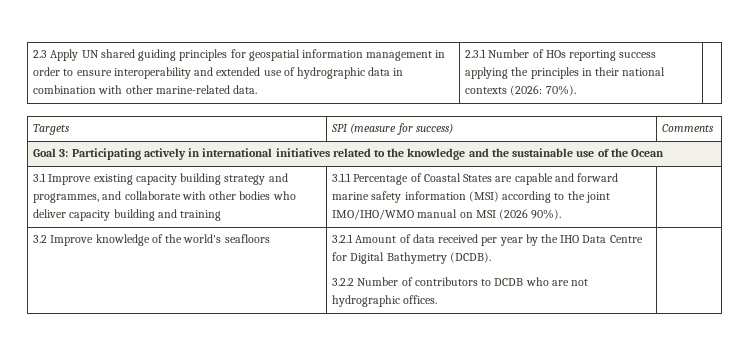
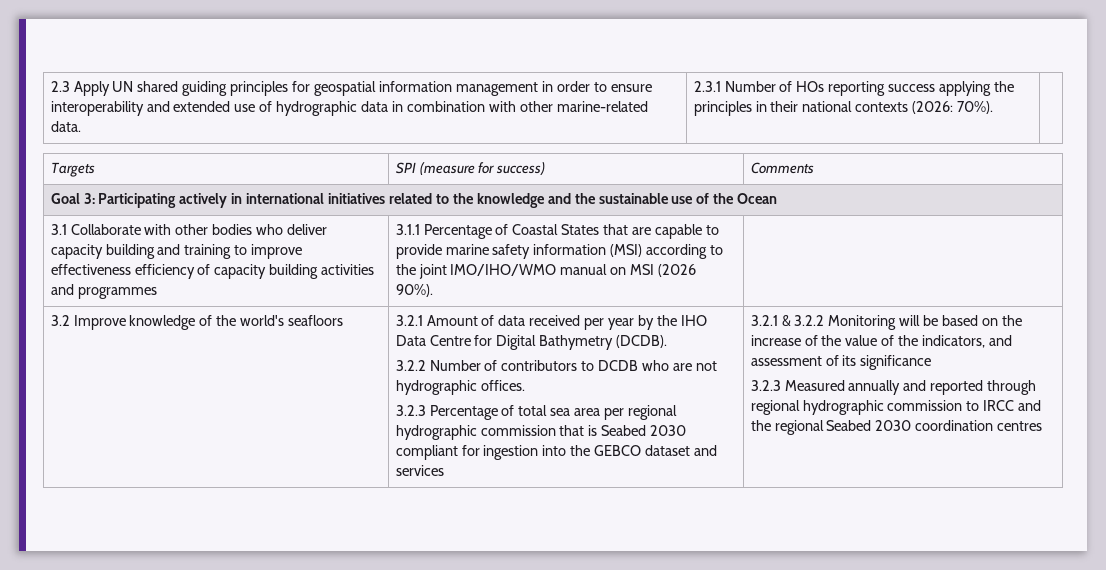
[48,173,288,185] [33,191,181,203] Improve existing capacity building strategy and programmes, and collaborate -> [70,224,141,235] Collaborate
(222, 215) none -> [234,244,303,259] [50,264,375,279] [50,284,157,299] to improve effectiveness efficiency of capacity building activities and programmes
(493, 178) none -> [603,224,629,235] that
[554,173,619,182] and forward -> [705,225,719,235] [395,244,442,259] to provide
(438, 299) | -> [395,405,678,420] [395,425,687,440] [395,445,718,460] [395,465,444,476] [750,315,1022,330] [750,335,1013,348] [750,355,932,370] [750,380,1037,395] [750,400,1042,415] [750,420,1043,435] // 3.2.3 Percentage of total sea area per regional hydrographic commission that is Seabed 2030 compliant for ingestion into the GEBCO dataset and services | 3.2.1 & 3.2.2 Monitoring will be based on the increase of the value of the indicators, and assessment of its significance // 3.2.3 Measured annually and reported through regional hydrographic commission to IRCC and the regional Seabed 2030 coordination centres

